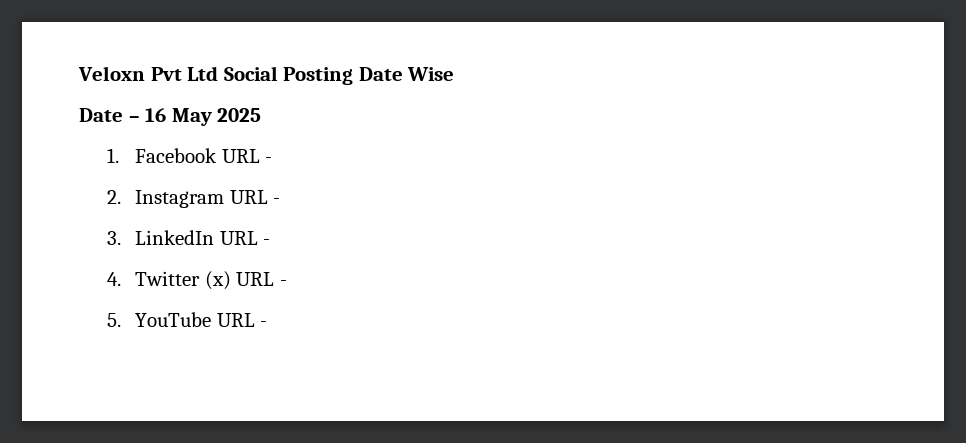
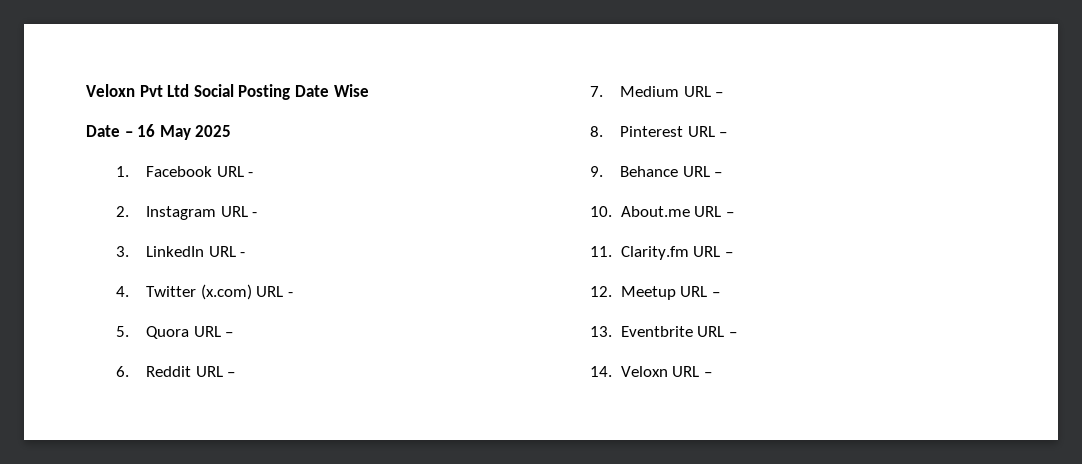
[204,271,231,290] (x) -> [200,284,252,300] (x.com)
[135,312,268,327] YouTube URL - -> [146,326,234,339] [116,366,236,377] [590,86,724,97] [590,126,728,137] [590,166,723,177] [590,206,734,217] [590,246,733,260] [590,286,720,300] [590,326,737,337] [590,366,712,377] Quora URL – // 6. Reddit URL – // 7. Medium URL – // 8. Pinterest URL – // 9. Behance URL – // 10. About.me URL – // 11. Clarity.fm URL – // 12. Meetup URL – // 13. Eventbrite URL – // 14. Veloxn URL –

